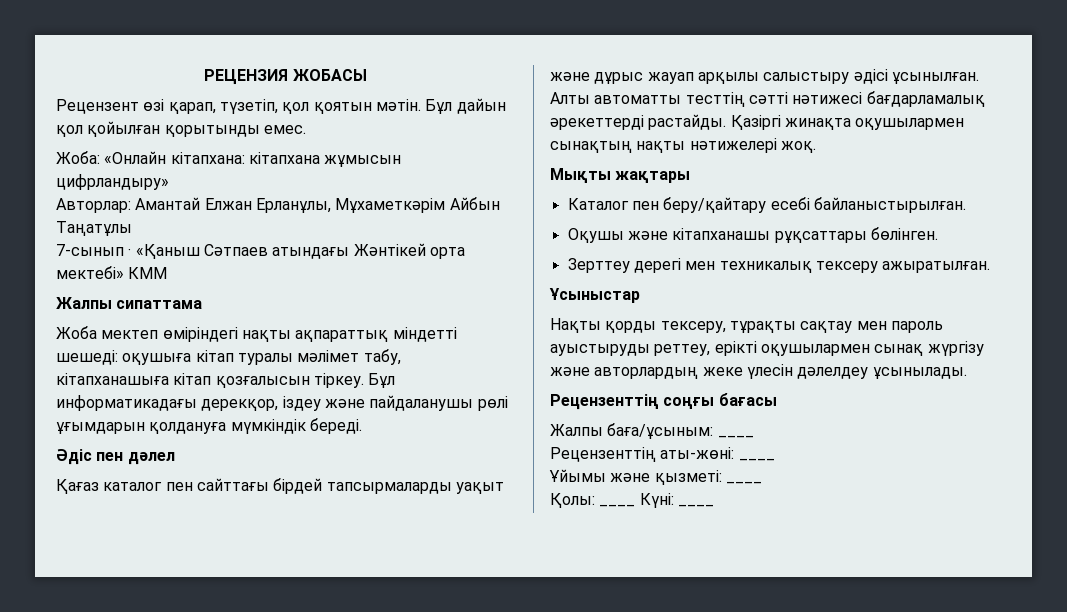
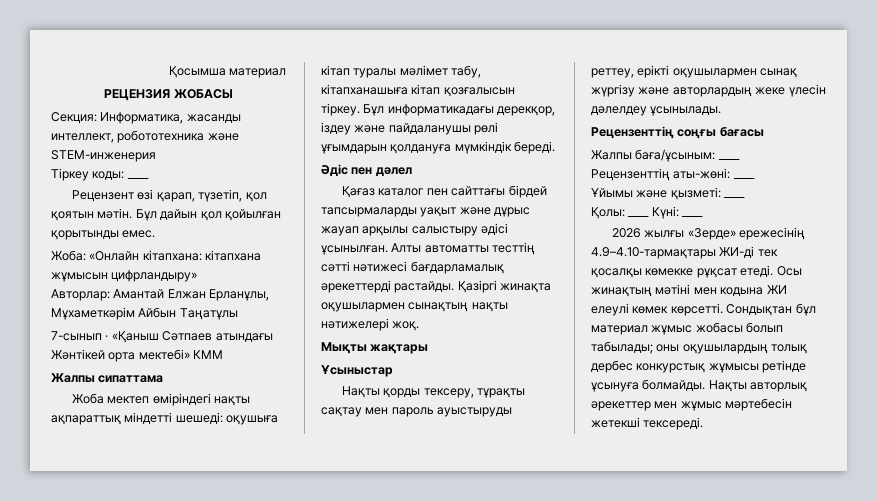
(204, 77) none -> [168,66,286,78] Қосымша материал //
(367, 75) none -> [51,112,241,124] [51,130,239,143] [51,150,156,162] [51,168,149,181] // Секция: Информатика, жасанды интеллект, робототехника және STEM-инженерия // Тіркеу коды: ____
[567,197,966,213] [567,227,938,243] [567,258,991,273] // Каталог пен беру/қайтару есебі байланыстырылған. // Оқушы және кітапханашы рұқсаттары бөлінген. // Зерттеу дерегі мен техникалық тексеру ажыратылған. -> (429, 349) none
(714, 505) none -> [612,227,806,240] [591,246,778,259] [591,265,802,278] [591,284,787,297] [591,303,816,316] [591,322,784,335] [591,341,808,354] [591,360,807,373] [591,379,808,392] [591,398,793,411] [591,417,704,430] // 2026 жылғы «Зерде» ережесінің 4.9–4.10-тармақтары ЖИ-ді тек қосалқы көмекке рұқсат етеді. Осы жинақтың мәтіні мен кодына ЖИ елеулі көмек көрсетті. Сондықтан бұл материал жұмыс жобасы болып табылады; оны оқушылардың толық дербес конкурстық жұмысы ретінде ұсынуға болмайды. Нақты авторлық әрекеттер мен жұмыс мәртебесін жетекші тексереді.

